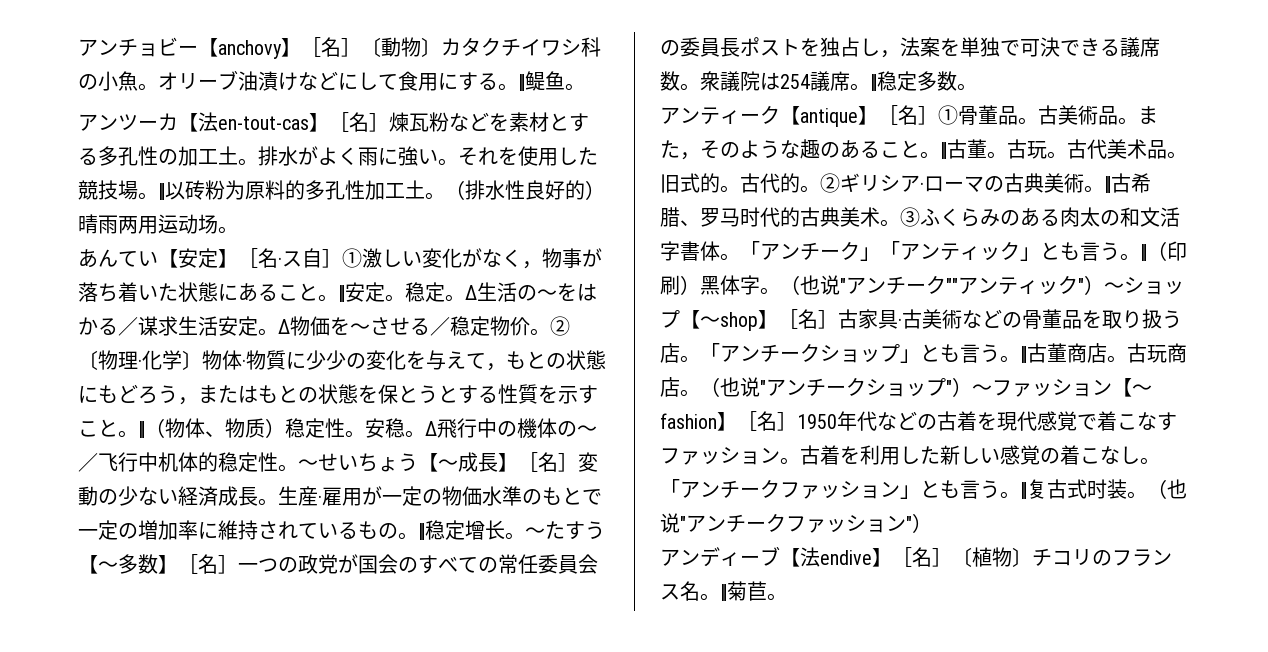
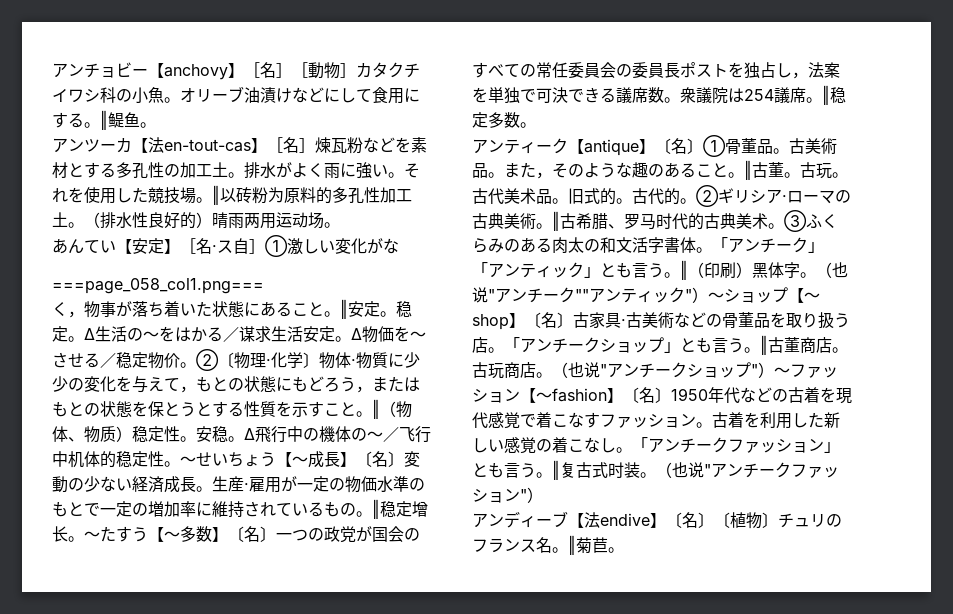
[361,37,441,57] 〔動物〕 -> [292,62,356,79] ［動物］
(502, 258) none -> [52,278,264,294] // ===page_058_col1.png=== //
[518,452,578,472] ［名］ -> [356,451,404,467] 〔名〕
[178,554,238,574] ［名］ -> [228,526,276,542] 〔名〕
[878,105,938,125] ［名］ -> [655,138,703,154] 〔名〕
[778,309,838,329] ［名］ -> [525,312,573,328] 〔名〕
[737,411,797,431] ［名］ -> [623,387,671,403] 〔名〕
[892,547,952,567] ［名］ -> [666,512,714,528] 〔名〕
[1052,550,1072,566] コ -> [794,517,810,527] ュ

